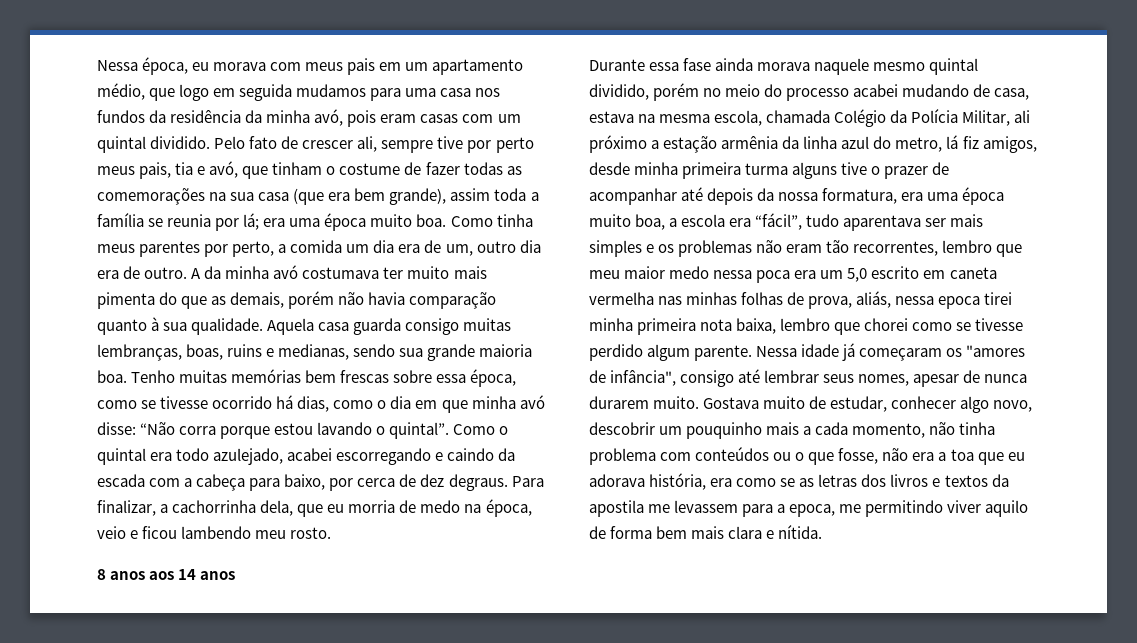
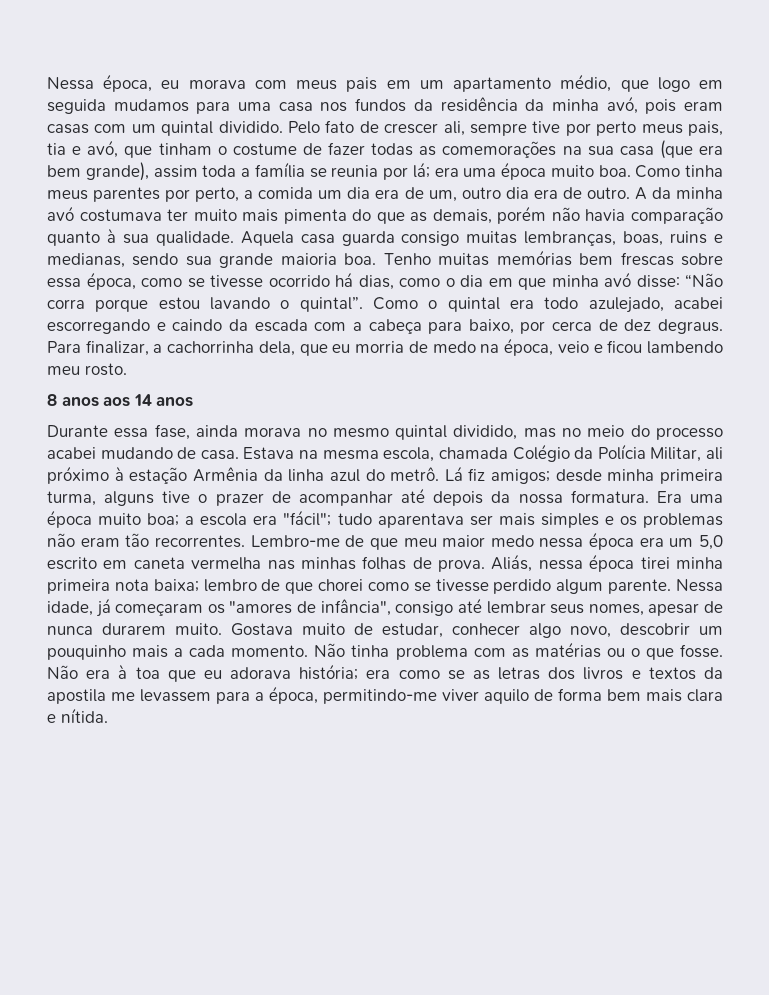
[683,58,712,71] fase -> [154,424,190,440] fase,
[814,58,870,75] naquele -> [307,428,327,437] no
[653,83,700,101] porém -> [523,428,556,438] mas
[994,88,1030,100] [589,111,634,123] casa, estava -> [200,447,295,460] casa. Estava
[651,136,779,153] a estação armênia -> [114,466,258,484] à estação Armênia
[895,135,1037,153] metro, lá fiz amigos, -> [390,466,551,484] metrô. Lá fiz amigos;
[745,163,789,175] turma -> [47,491,96,506] turma,
[822,187,1005,205] [589,214,666,230] formatura, era uma época muito boa, -> [570,490,723,503] [47,510,180,528] formatura. Era uma época muito boa;
[755,213,803,230] “fácil”, -> [283,510,332,526] "fácil";
[853,240,993,256] recorrentes, lembro -> [154,535,365,548] recorrentes. Lembro-me de
[756,270,791,283] poca -> [589,532,635,550] época
[808,291,981,309] prova, aliás, nessa epoca -> [438,554,635,572] prova. Aliás, nessa época
[736,318,831,334] baixa, lembro -> [153,579,281,592] baixa; lembro de
[801,344,840,357] idade -> [47,601,93,616] idade,
[852,422,956,438] momento, não -> [231,643,346,657] momento. Não
[695,447,770,461] conteúdos -> [511,642,601,658] as matérias
[838,448,947,464] fosse, não era a -> [679,644,723,658] [47,664,128,679] fosse. Não era à
[649,473,707,490] história, -> [299,664,359,680] história;
[789,500,944,517] epoca, me permitindo -> [269,686,437,704] época, permitindo-me

